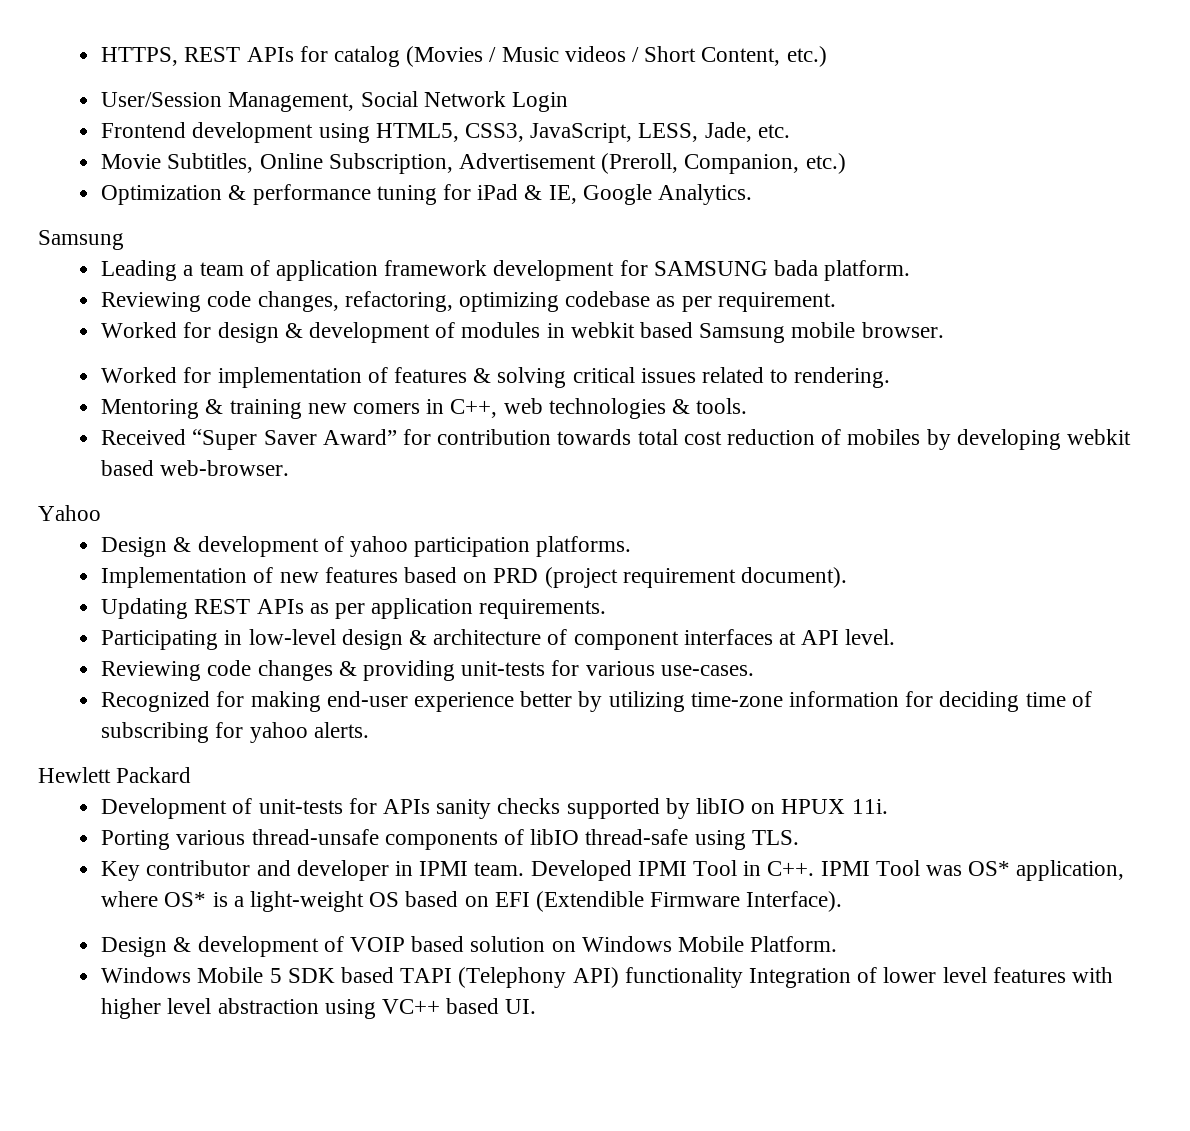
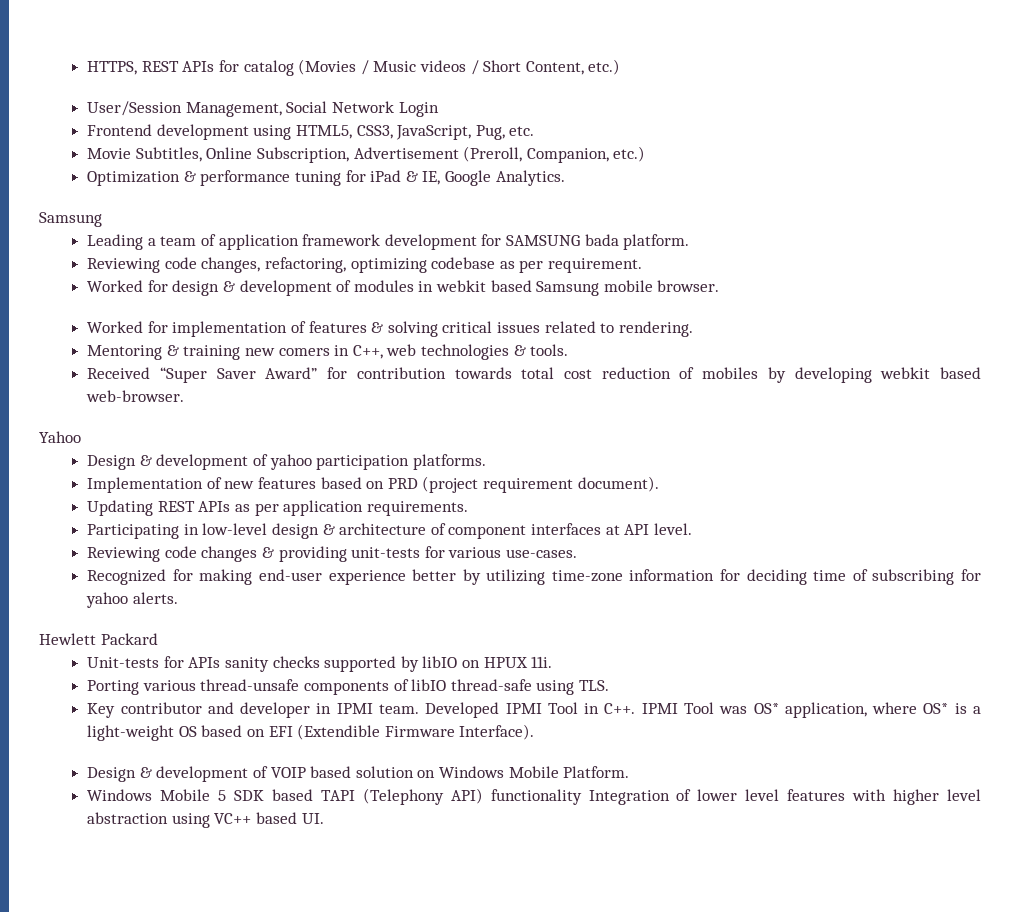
[638,122,752,142] LESS, Jade, -> [475,125,505,140] Pug,
[101,798,343,819] Development of unit-tests -> [87,657,160,668] Unit-tests

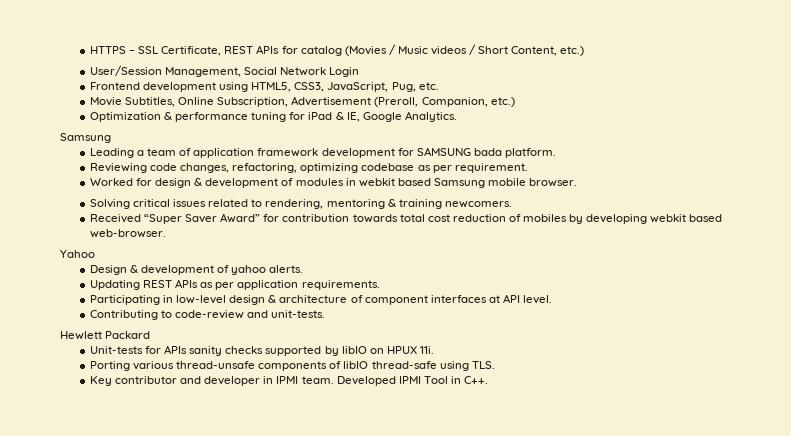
[87,61,138,75] HTTPS, -> [89,46,222,56] HTTPS – SSL Certificate,
[87,321,693,337] [87,344,569,360] Worked for implementation of features & solving critical issues related to rendering. // Mentoring & training new comers in C++, web technologies & tools. -> [89,199,512,209] Solving critical issues related to rendering, mentoring & training newcomers.
[316,454,486,470] [87,476,659,493] participation platforms. // Implementation of new features based on PRD (project requirement document). -> [269,265,304,273] alerts.
[87,546,577,562] [87,569,981,585] [86,592,178,608] Reviewing code changes & providing unit-tests for various use-cases. // Recognized for making end-user experience better by utilizing time-zone information for deciding time of subscribing for yahoo alerts. -> [89,310,326,320] Contributing to code-review and unit-tests.
[641,702,981,718] [87,724,535,741] [87,766,630,782] [87,788,981,805] [87,812,324,828] IPMI Tool was OS* application, where OS* is a light-weight OS based on EFI (Extendible Firmware Interface). // Design & development of VOIP based solution on Windows Mobile Platform. // Windows Mobile 5 SDK based TAPI (Telephony API) functionality Integration of lower level features with higher level abstraction using VC++ based UI. -> (489, 380) none

